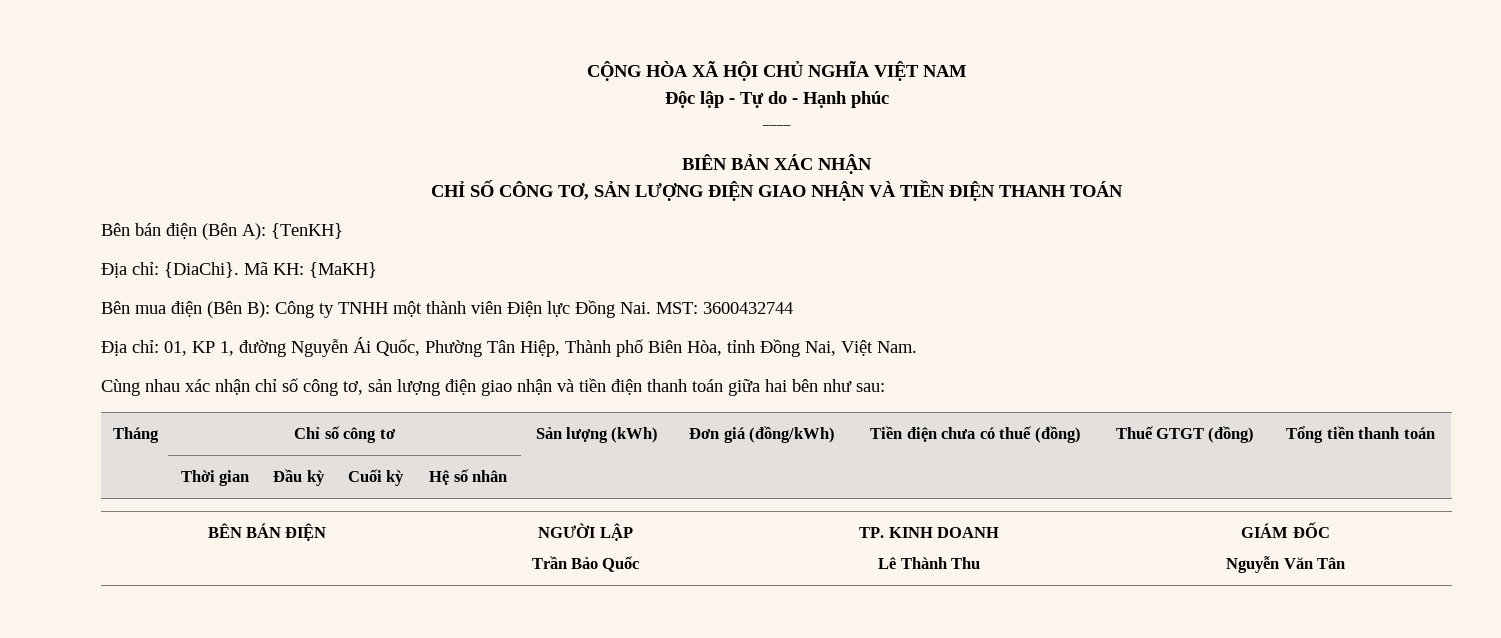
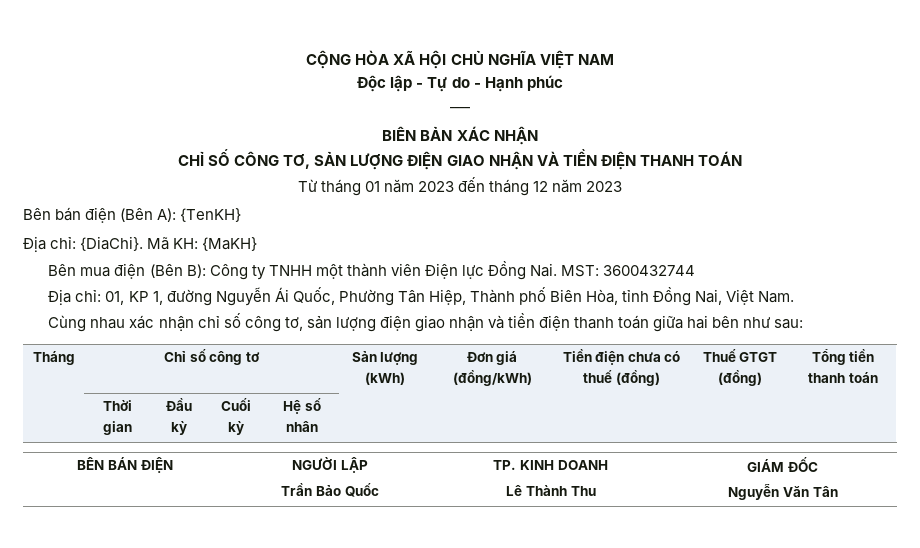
(1123, 189) none -> [297,177,623,196] // Từ tháng 01 năm 2023 đến tháng 12 năm 2023

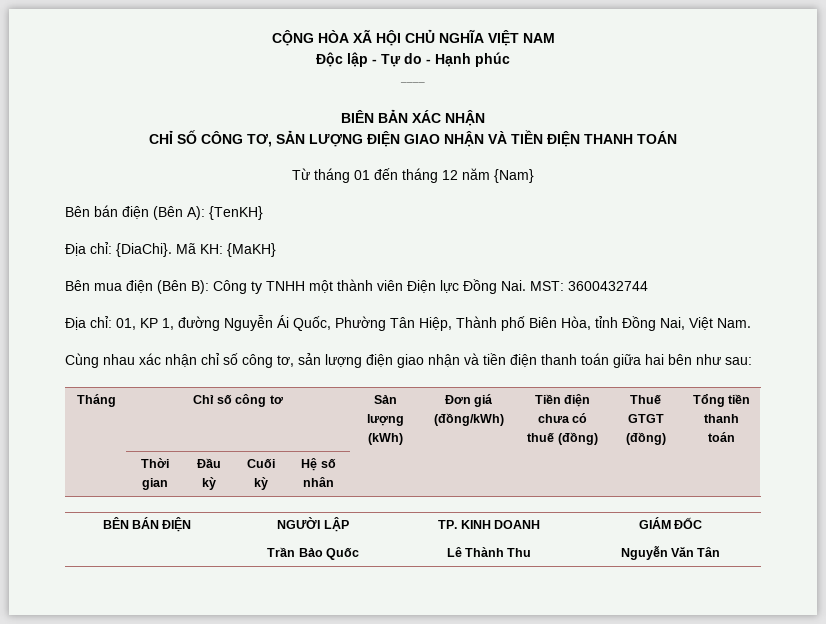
[383,179,454,193] năm 2023 -> (370, 175) none
[586,181,623,192] 2023 -> [494,169,534,183] {Nam}

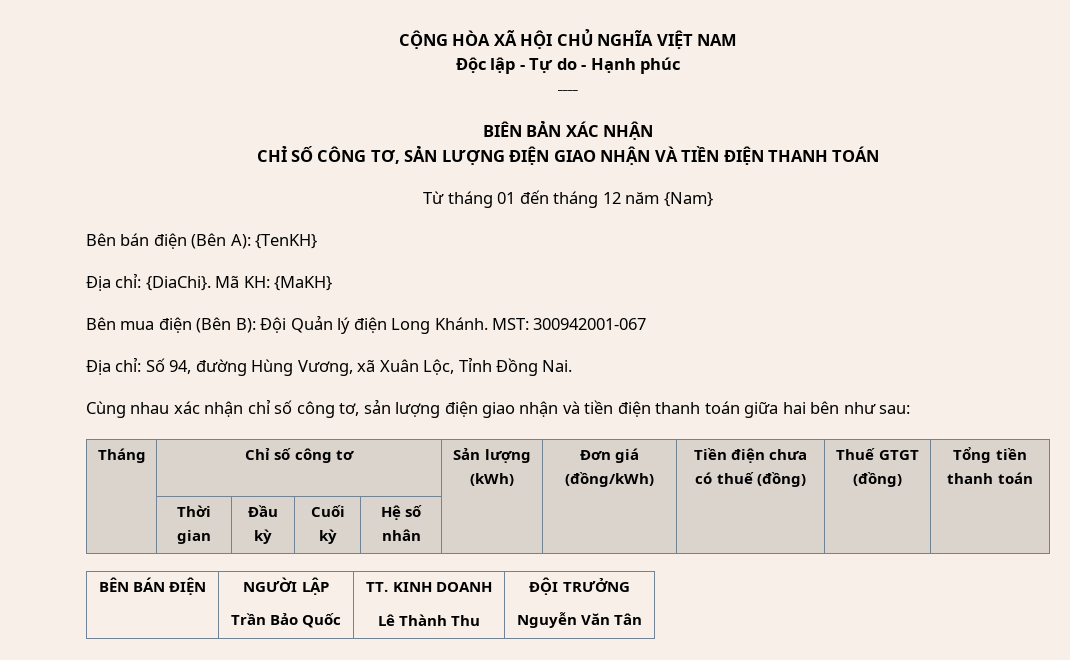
[213,279,648,294] [65,315,751,331] Công ty TNHH một thành viên Điện lực Đồng Nai. MST: 3600432744 // Địa chỉ: 01, KP 1, đường Nguyễn Ái Quốc, Phường Tân Hiệp, Thành phố Biên Hòa, tỉnh Đồng Nai, Việt Nam. -> [260,315,647,334] [86,357,573,376] Đội Quản lý điện Long Khánh. MST: 300942001-067 // Địa chỉ: Số 94, đường Hùng Vương, xã Xuân Lộc, Tỉnh Đồng Nai.
[438,520,458,529] TP. -> [366,582,389,592] TT.
[638,517,703,529] GIÁM ĐỐC -> [529,577,630,595] ĐỘI TRƯỞNG

